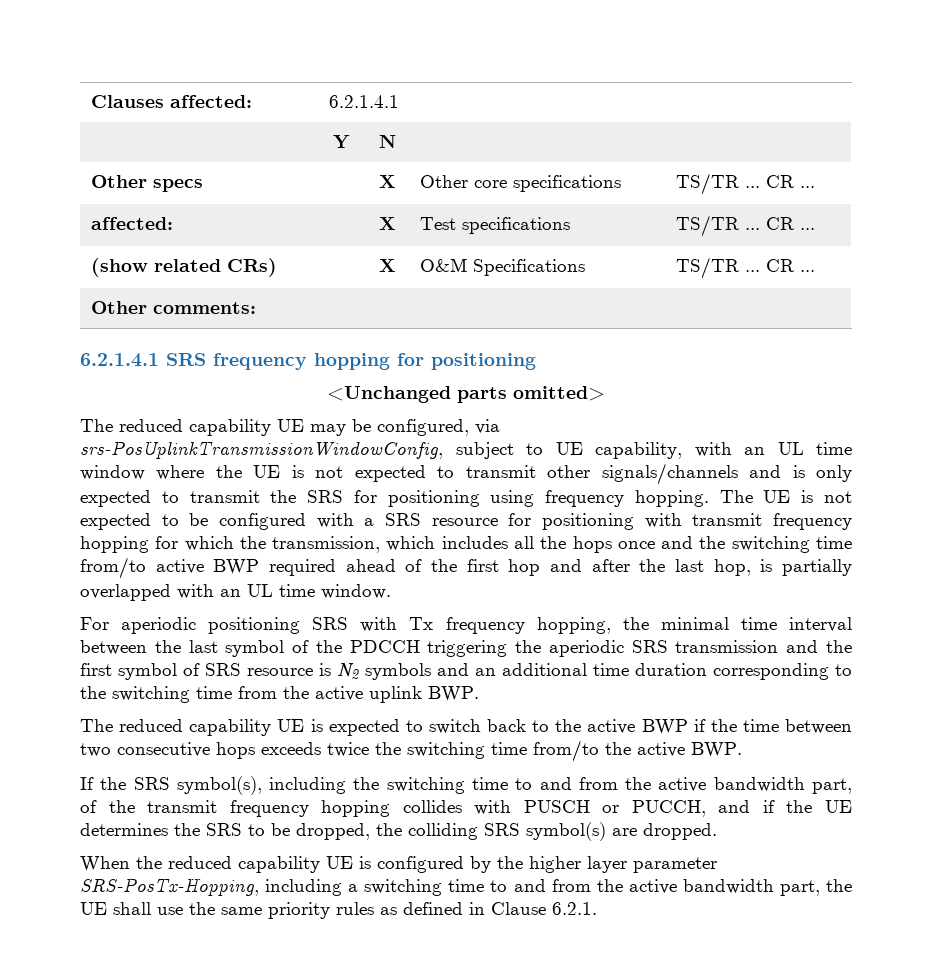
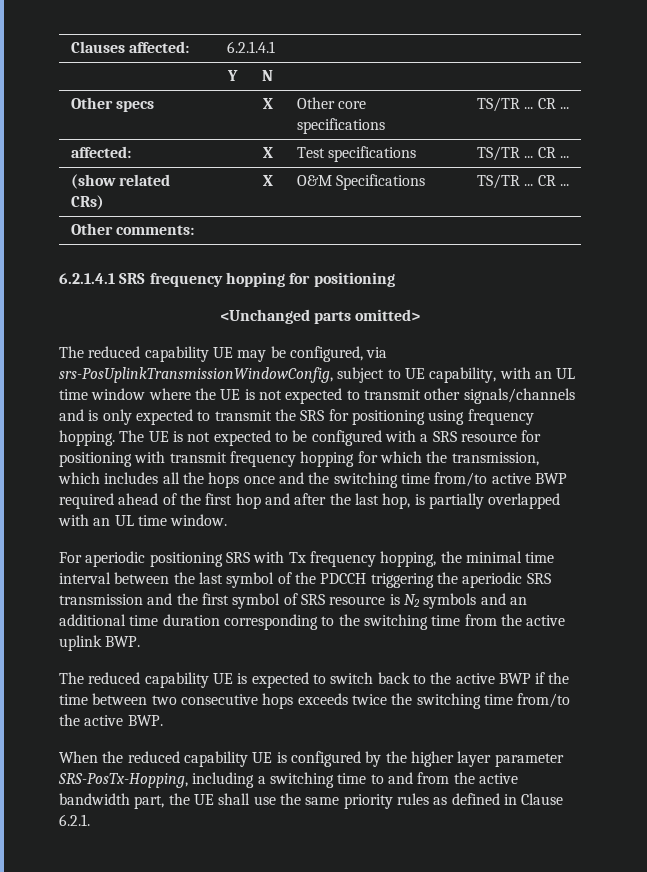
[80,776,853,795] [80,800,853,817] [80,822,717,841] // If the SRS symbol(s), including the switching time to and from the active bandwidth part, of the transmit frequency hopping collides with PUSCH or PUCCH, and if the UE determines the SRS to be dropped, the colliding SRS symbol(s) are dropped. -> (163, 720) none

